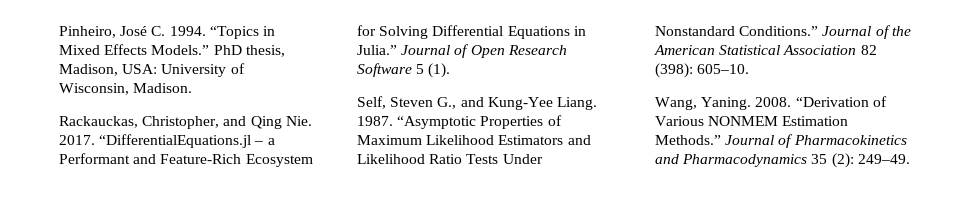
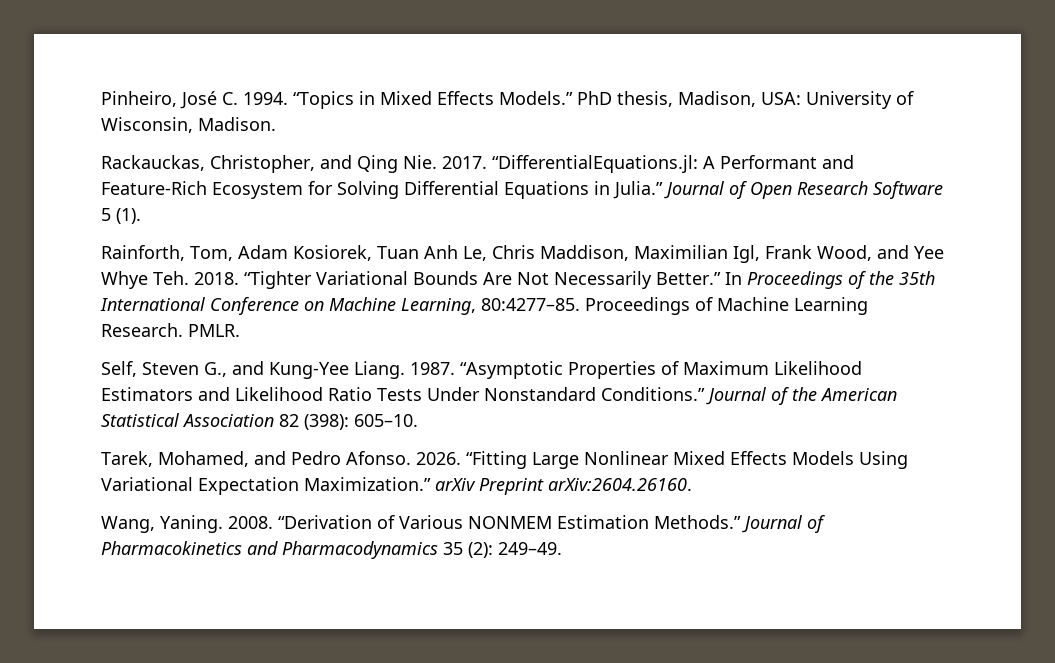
[99,134,275,148] “DifferentialEquations.jl – a -> [492,155,715,173] “DifferentialEquations.jl: A
(451, 70) none -> [101,245,944,263] [101,271,935,289] [100,297,868,315] [101,323,240,337] // Rainforth, Tom, Adam Kosiorek, Tuan Anh Le, Chris Maddison, Maximilian Igl, Frank Wood, and Yee Whye Teh. 2018. “Tighter Variational Bounds Are Not Necessarily Better.” In Proceedings of the 35th International Conference on Machine Learning, 80:4277–85. Proceedings of Machine Learning Research. PMLR.
(750, 69) none -> [101,451,908,469] [101,477,692,495] // Tarek, Mohamed, and Pedro Afonso. 2026. “Fitting Large Nonlinear Mixed Effects Models Using Variational Expectation Maximization.” arXiv Preprint arXiv:2604.26160.

